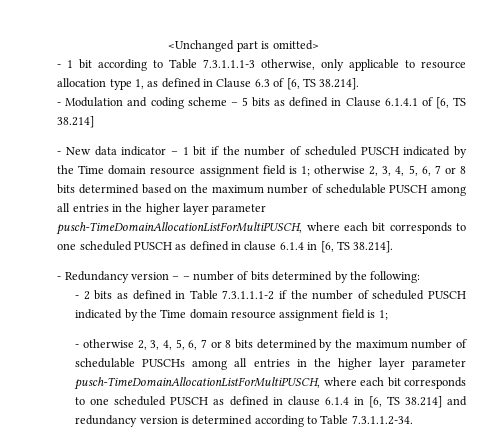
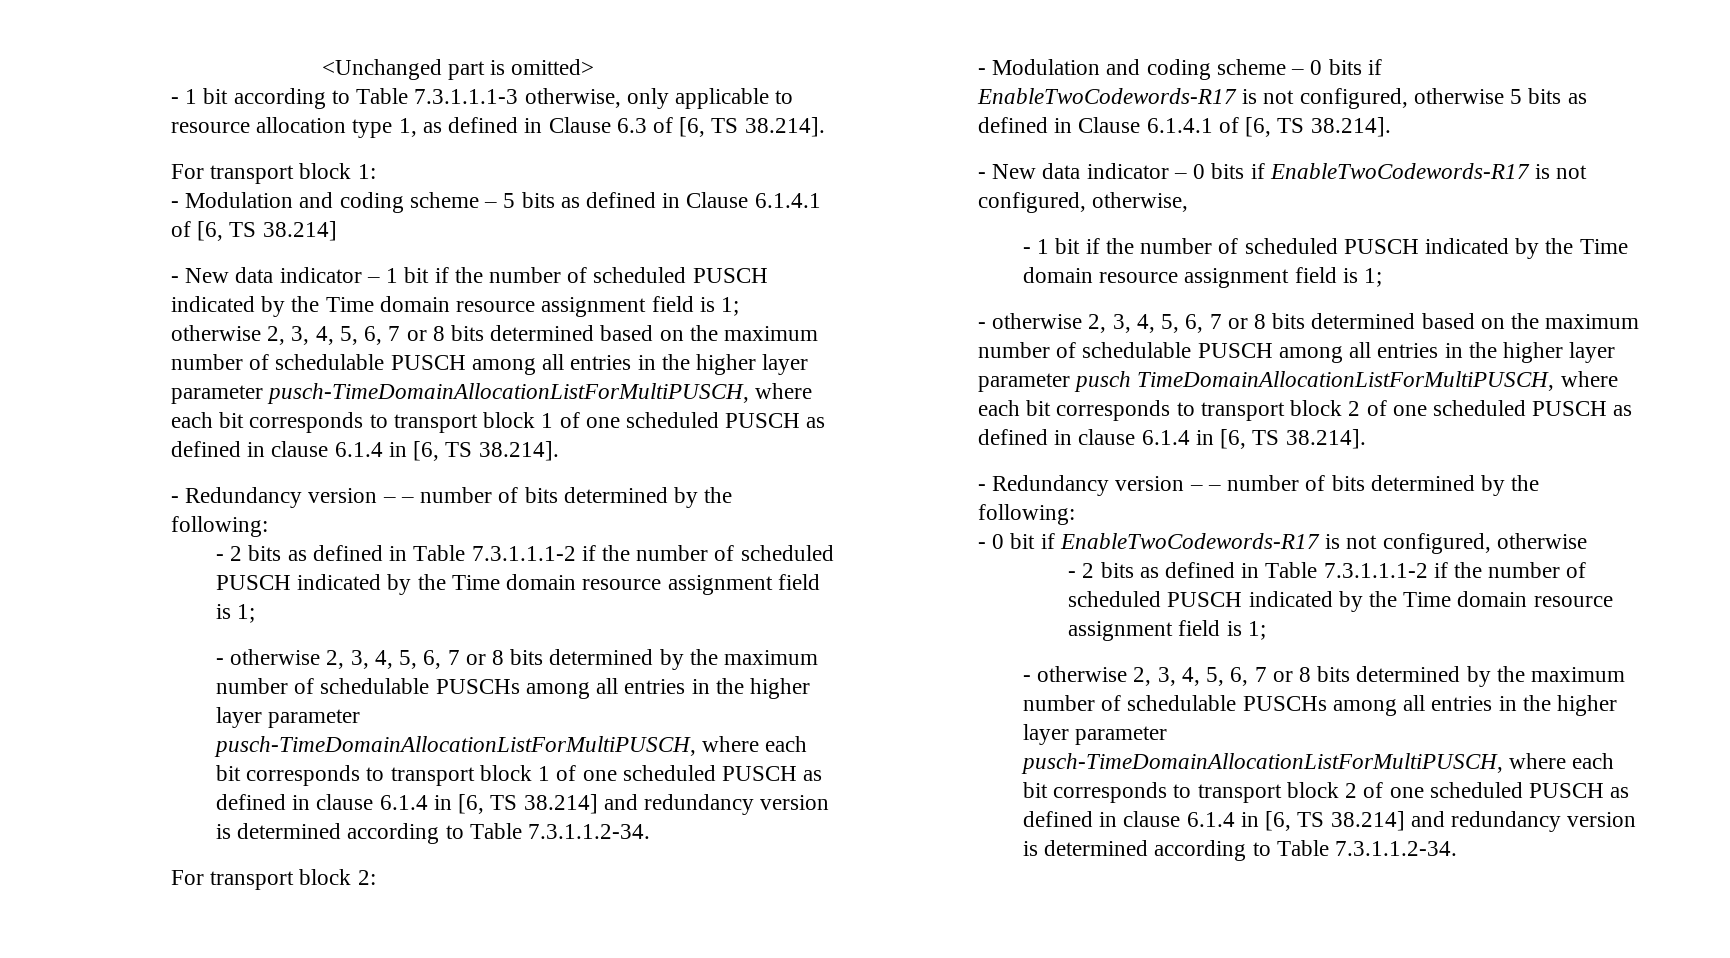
(360, 84) none -> [171,163,376,184] // For transport block 1:
(467, 227) none -> [393,412,580,433] transport block 1 of
(86, 401) none -> [390,765,577,786] transport block 1 of
(413, 420) none -> [171,869,376,890] [978,59,1382,80] [977,88,1587,109] [978,117,1391,137] [978,163,1588,179] [978,192,1189,213] [1023,238,1628,259] [1023,267,1383,288] [978,313,1640,333] [978,342,1616,363] [978,371,1618,392] [978,400,1633,421] [978,429,1366,449] [978,475,1540,496] [978,504,1076,525] [978,533,1587,554] [1068,562,1587,578] [1068,591,1613,612] [1068,620,1266,641] [1023,666,1626,687] [1023,695,1617,716] [1023,724,1168,745] [1021,753,1615,774] [1023,782,1630,803] [1023,811,1637,832] [1023,840,1458,861] // For transport block 2: // - Modulation and coding scheme – 0 bits if EnableTwoCodewords-R17 is not configured, otherwise 5 bits as defined in Clause 6.1.4.1 of [6, TS 38.214]. // - New data indicator – 0 bits if EnableTwoCodewords-R17 is not configured, otherwise, // - 1 bit if the number of scheduled PUSCH indicated by the Time domain resource assignment field is 1; // - otherwise 2, 3, 4, 5, 6, 7 or 8 bits determined based on the maximum number of schedulable PUSCH among all entries in the higher layer parameter pusch TimeDomainAllocationListForMultiPUSCH, where each bit corresponds to transport block 2 of one scheduled PUSCH as defined in clause 6.1.4 in [6, TS 38.214]. // - Redundancy version – – number of bits determined by the following: // - 0 bit if EnableTwoCodewords-R17 is not configured, otherwise // - 2 bits as defined in Table 7.3.1.1.1-2 if the number of scheduled PUSCH indicated by the Time domain resource assignment field is 1; // - otherwise 2, 3, 4, 5, 6, 7 or 8 bits determined by the maximum number of schedulable PUSCHs among all entries in the higher layer parameter pusch-TimeDomainAllocationListForMultiPUSCH, where each bit corresponds to transport block 2 of one scheduled PUSCH as defined in clause 6.1.4 in [6, TS 38.214] and redundancy version is determined according to Table 7.3.1.1.2-34.

